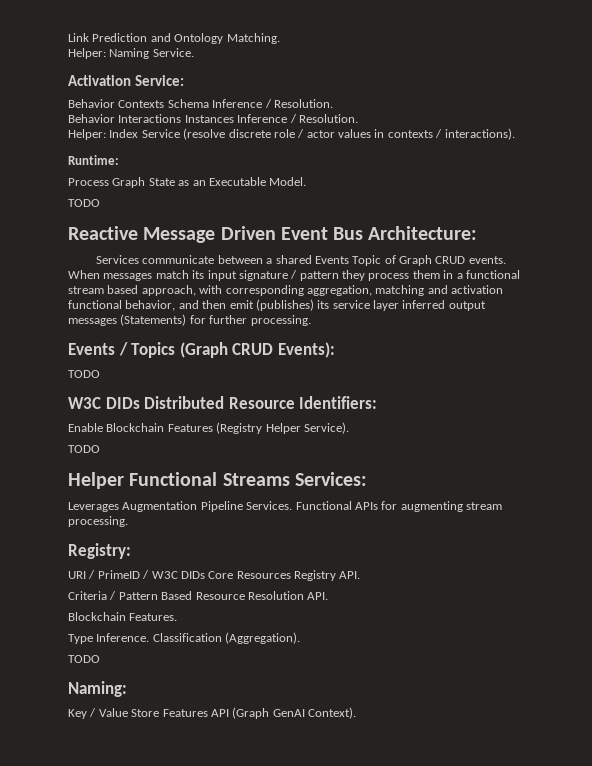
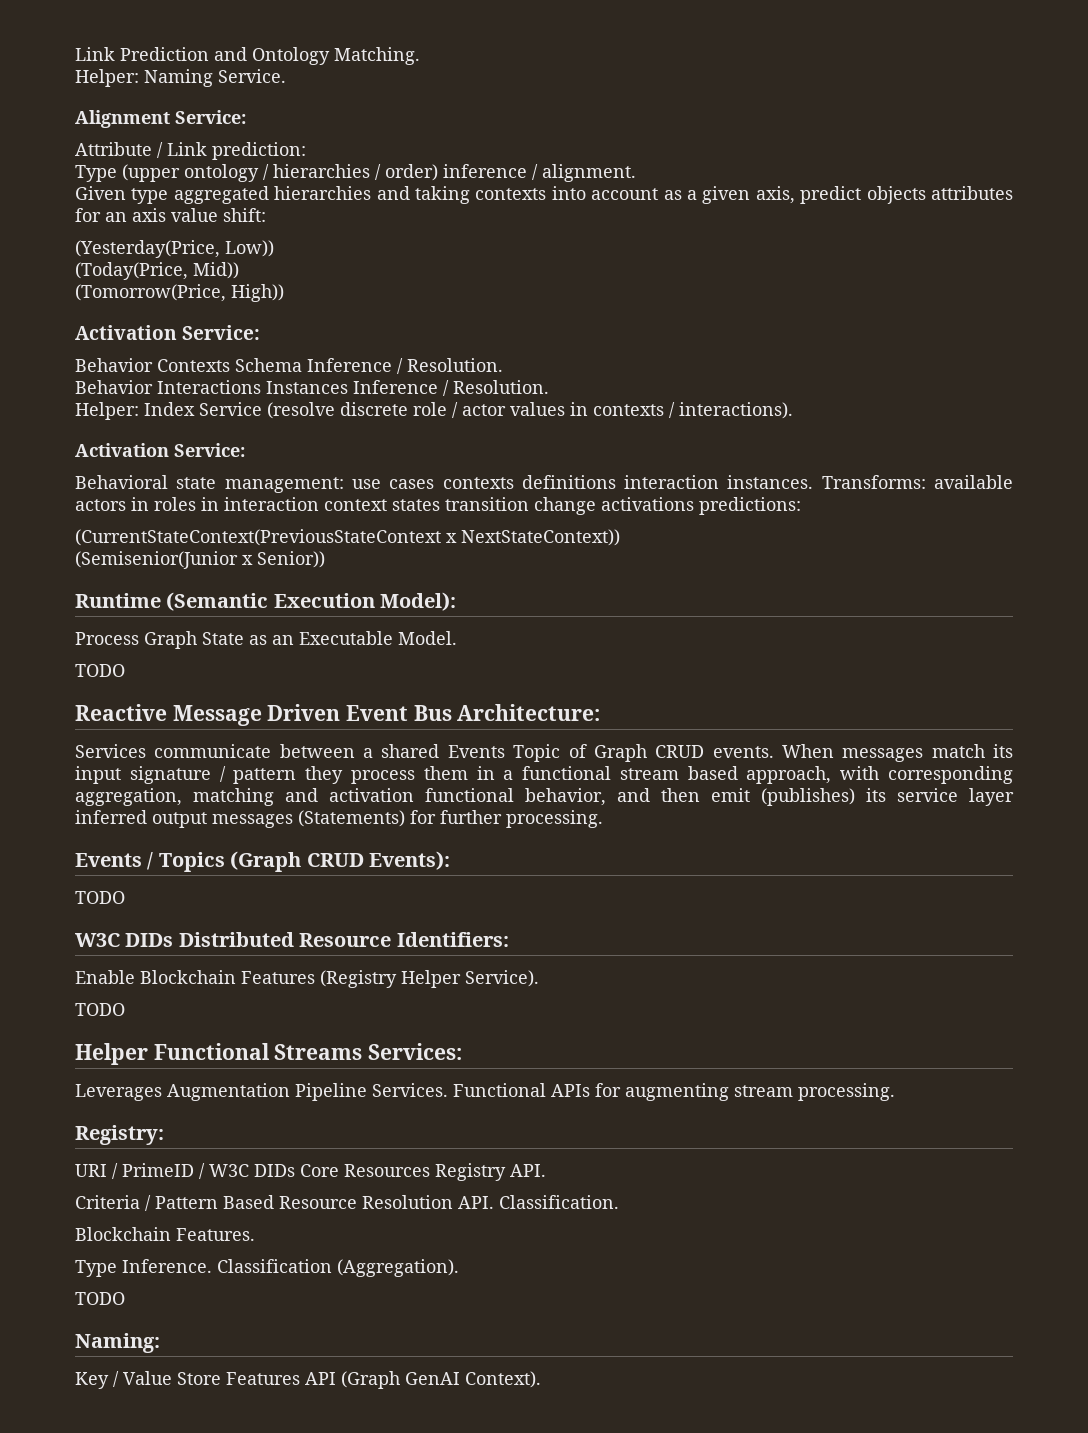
(194, 52) none -> [75,110,246,128] [75,142,306,160] [75,164,636,182] [75,186,1013,204] [75,208,266,222] [75,240,274,258] [75,262,239,280] [75,284,284,302] // Alignment Service: // Attribute / Link prediction: // Type (upper ontology / hierarchies / order) inference / alignment. // Given type aggregated hierarchies and taking contexts into account as a given axis, predict objects attributes for an axis value shift: // (Yesterday(Price, Low)) // (Today(Price, Mid)) // (Tomorrow(Price, High))
[68,155,119,165] Runtime: -> [75,443,245,457] [75,475,1013,493] [75,497,801,515] [75,529,620,546] [75,551,325,569] [75,592,457,611] Activation Service: // Behavioral state management: use cases contexts definitions interaction instances. Transforms: available actors in roles in interaction context states transition change activations predictions: // (CurrentStateContext(PreviousStateContext x NextStateContext)) // (Semisenior(Junior x Senior)) // Runtime (Semantic Execution Model):
(329, 596) none -> [499,1195,619,1209] Classification.

